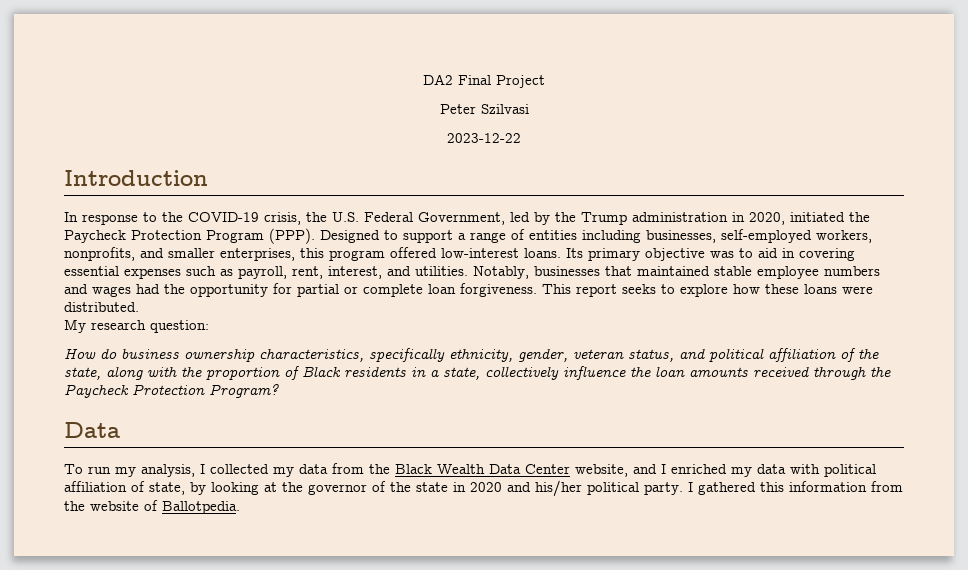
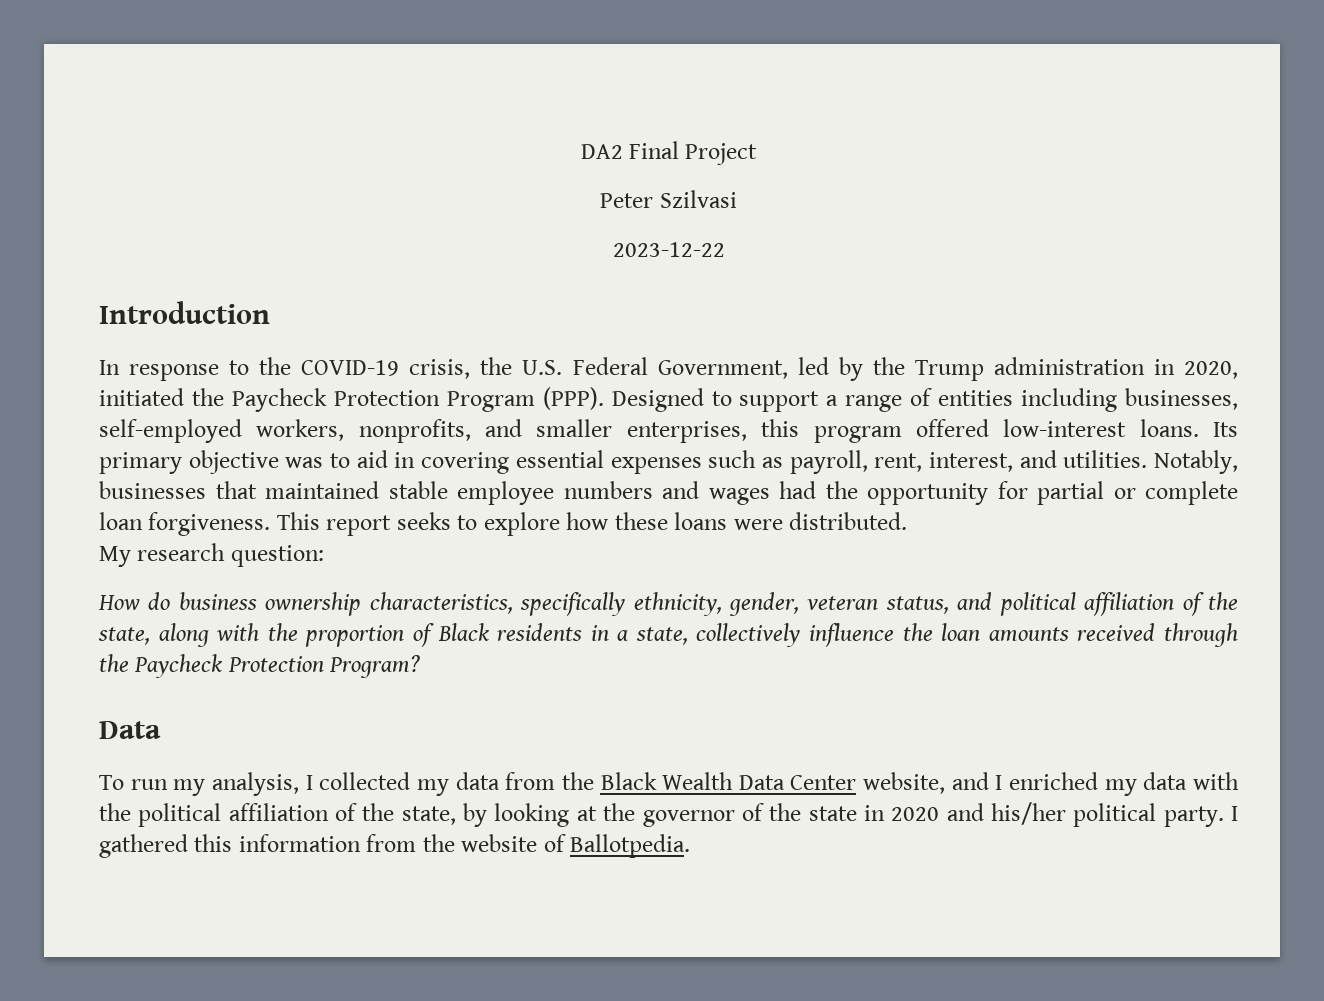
[824,464,876,477] [64,481,145,492] political affiliation of -> [99,803,395,827] the political affiliation of the

